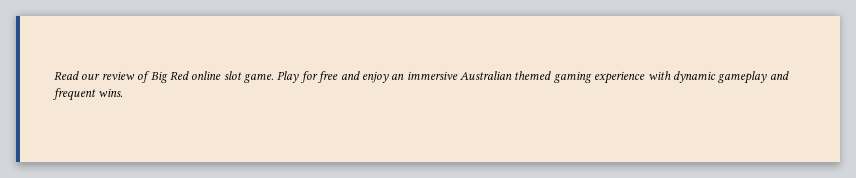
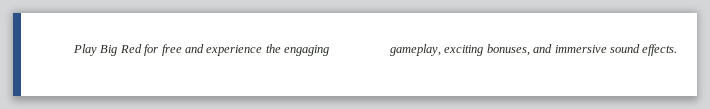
[54,71,789,84] [53,88,124,101] Read our review of Big Red online slot game. Play for free and enjoy an immersive Australian themed gaming experience with dynamic gameplay and frequent wins. -> [73,44,678,56] Play Big Red for free and experience the engaging gameplay, exciting bonuses, and immersive sound effects.

